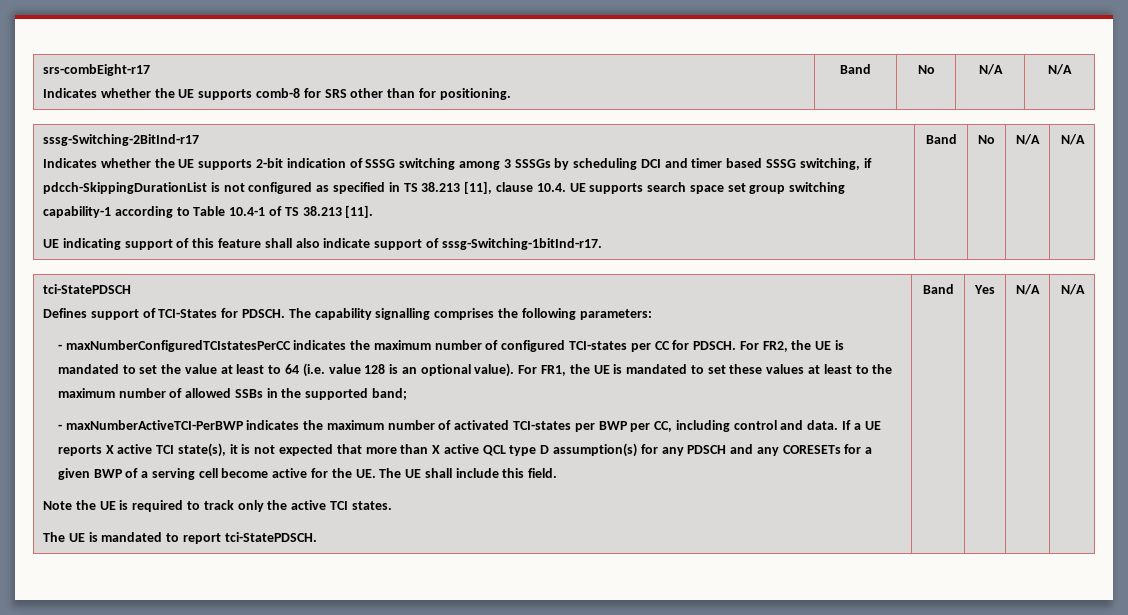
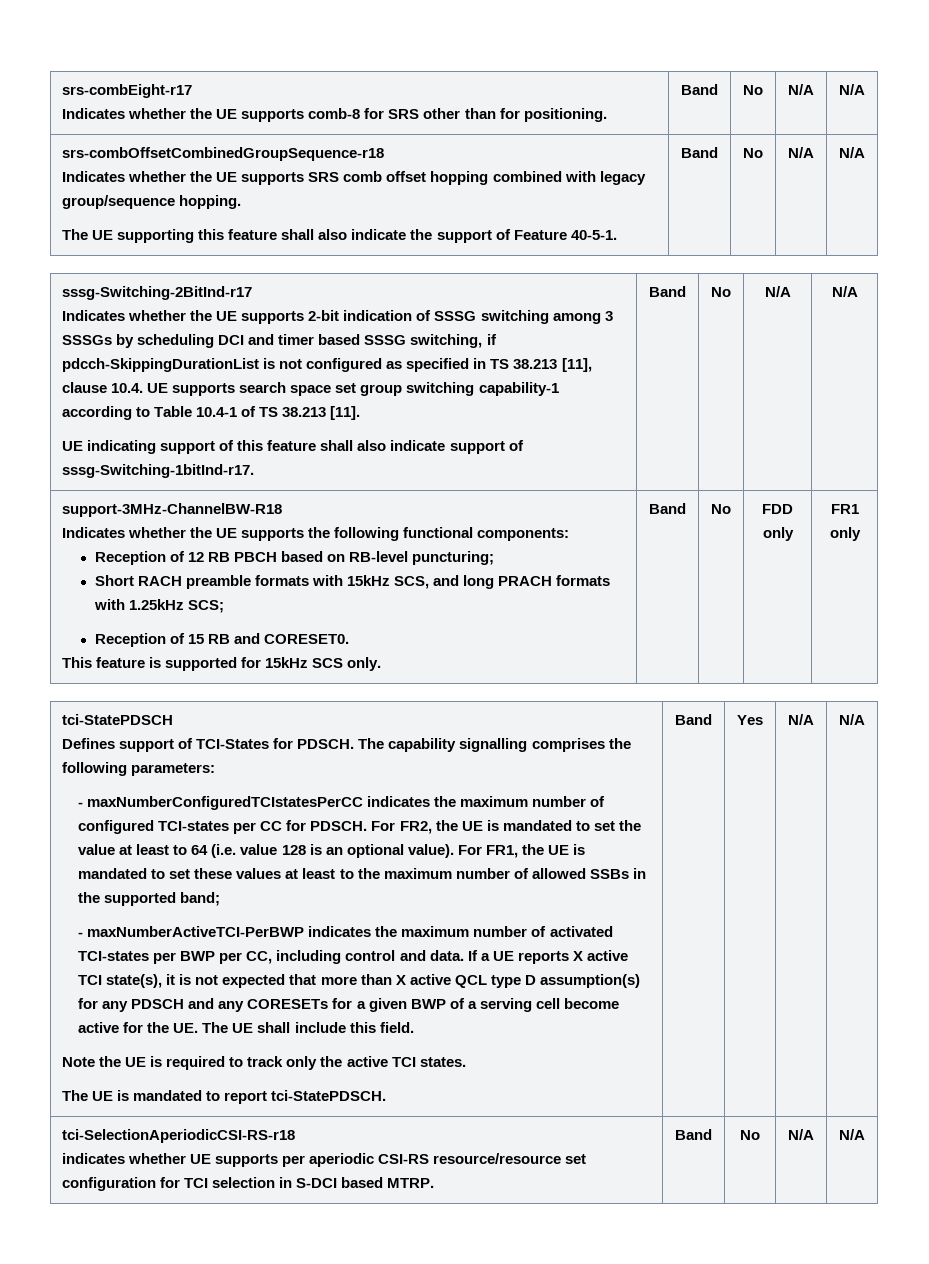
(1072, 69) none -> [62,147,385,161] [62,171,646,185] [62,195,242,209] [62,229,617,243] [681,147,718,158] [743,148,763,158] [788,147,814,158] [839,147,865,158] // srs-combOffsetCombinedGroupSequence-r18 // Indicates whether the UE supports SRS comb offset hopping combined with legacy group/sequence hopping. // The UE supporting this feature shall also indicate the support of Feature 40-5-1. | Band | No | N/A | N/A
(1085, 139) none -> [62,503,283,517] [62,527,570,541] [94,551,495,565] [94,575,611,589] [93,599,224,613] [94,633,349,647] [62,657,382,671] [649,503,686,514] [711,504,731,514] [762,504,793,514] [762,527,794,541] [830,504,859,514] [829,527,861,541] // support-3MHz-ChannelBW-R18 // Indicates whether the UE supports the following functional components: // Reception of 12 RB PBCH based on RB-level puncturing; // Short RACH preamble formats with 15kHz SCS, and long PRACH formats with 1.25kHz SCS; // Reception of 15 RB and CORESET0. // This feature is supported for 15kHz SCS only. | Band | No | FDD only | FR1 only
(1085, 289) none -> [62,1129,296,1143] [62,1153,587,1167] [62,1177,435,1191] [675,1129,712,1140] [740,1130,760,1140] [788,1129,814,1140] [839,1129,865,1140] // tci-SelectionAperiodicCSI-RS-r18 // indicates whether UE supports per aperiodic CSI-RS resource/resource set configuration for TCI selection in S-DCI based MTRP. | Band | No | N/A | N/A

